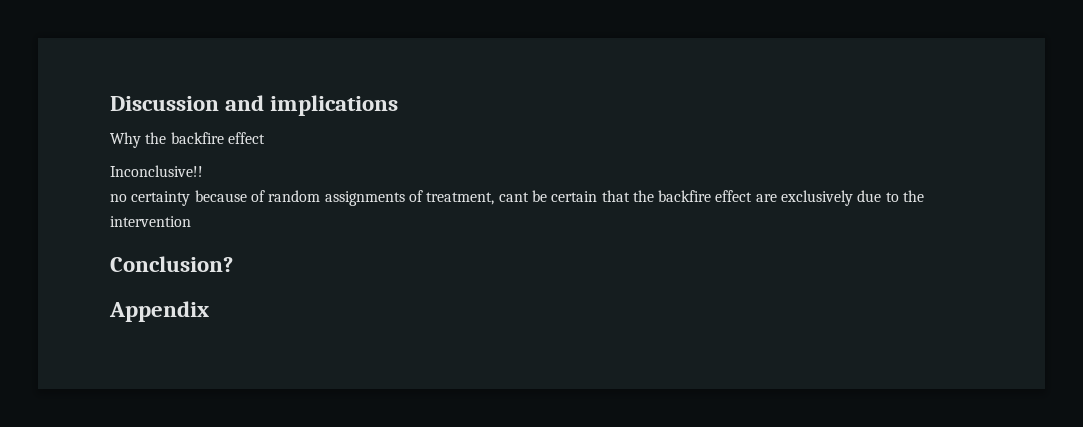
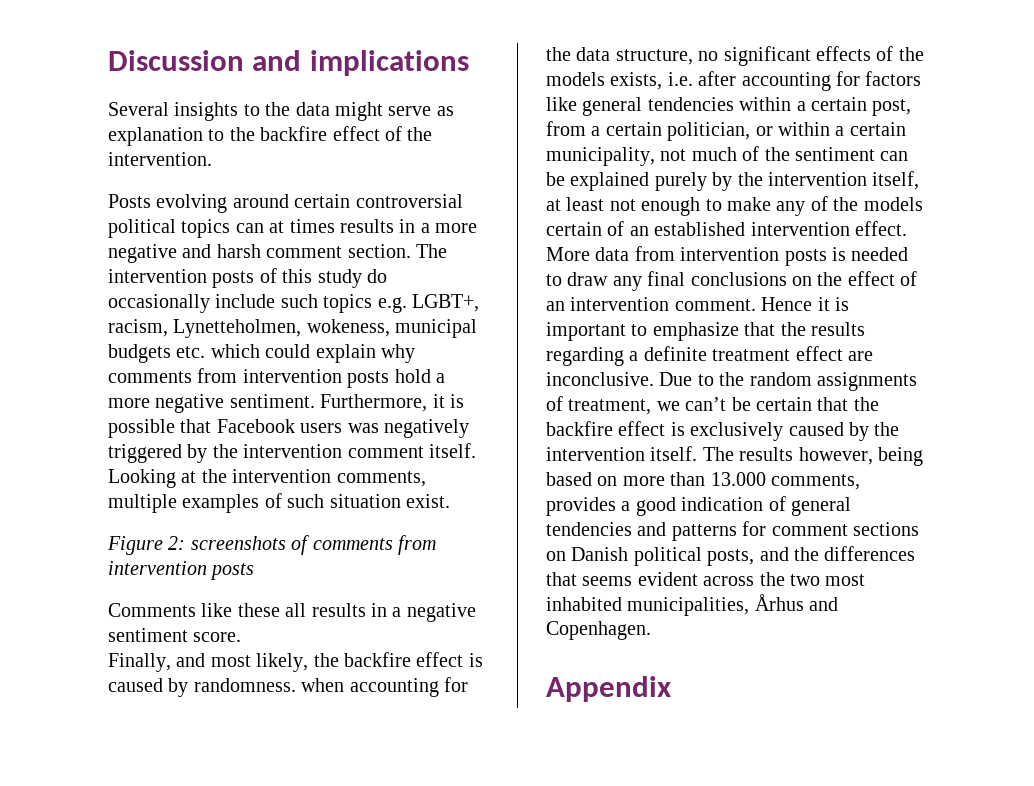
[110,132,265,148] [110,165,203,177] [110,190,265,206] Why the backfire effect // Inconclusive!! // no certainty because of -> [108,102,454,121] [108,126,433,146] [108,152,212,166] [108,194,463,213] [108,219,478,238] [108,244,447,263] [108,268,387,288] [108,294,479,313] [108,319,478,338] [108,344,415,363] [108,368,445,388] [108,394,464,413] [108,419,469,438] [108,443,476,463] [108,469,426,488] [108,493,450,513] [107,535,436,555] [108,561,255,580] [108,603,476,622] [108,628,242,642] [108,652,483,672] [108,677,468,697] [546,46,924,66] [546,71,922,91] [546,97,912,116] [546,121,906,141] [546,146,909,166] [546,171,920,191] [546,196,923,216] [546,221,907,236] [546,246,909,266] [546,271,918,291] [546,297,849,311] [546,322,865,341] [546,346,873,366] [546,372,745,386] Several insights to the data might serve as explanation to the backfire effect of the intervention. // Posts evolving around certain controversial political topics can at times results in a more negative and harsh comment section. The intervention posts of this study do occasionally include such topics e.g. LGBT+, racism, Lynetteholmen, wokeness, municipal budgets etc. which could explain why comments from intervention posts hold a more negative sentiment. Furthermore, it is possible that Facebook users was negatively triggered by the intervention comment itself. Looking at the intervention comments, multiple examples of such situation exist. // Figure 2: screenshots of comments from intervention posts // Comments like these all results in a negative sentiment score. // Finally, and most likely, the backfire effect is caused by randomness. when accounting for the data structure, no significant effects of the models exists, i.e. after accounting for factors like general tendencies within a certain post, from a certain politician, or within a certain municipality, not much of the sentiment can be explained purely by the intervention itself, at least not enough to make any of the models certain of an established intervention effect. More data from intervention posts is needed to draw any final conclusions on the effect of an intervention comment. Hence it is important to emphasize that the results regarding a definite treatment effect are inconclusive. Due to the
[498,192,529,202] cant -> [656,397,727,411] we can’t
[755,190,925,206] [110,216,191,227] [110,256,233,272] are exclusively due to the intervention // Conclusion? -> [670,422,900,441] [546,446,923,466] [546,472,860,490] [546,496,851,516] [546,521,919,541] [546,546,916,566] [546,572,866,586] [546,594,839,616] [546,621,651,640] is exclusively caused by the intervention itself. The results however, being based on more than 13.000 comments, provides a good indication of general tendencies and patterns for comment sections on Danish political posts, and the differences that seems evident across the two most inhabited municipalities, Århus and Copenhagen.

